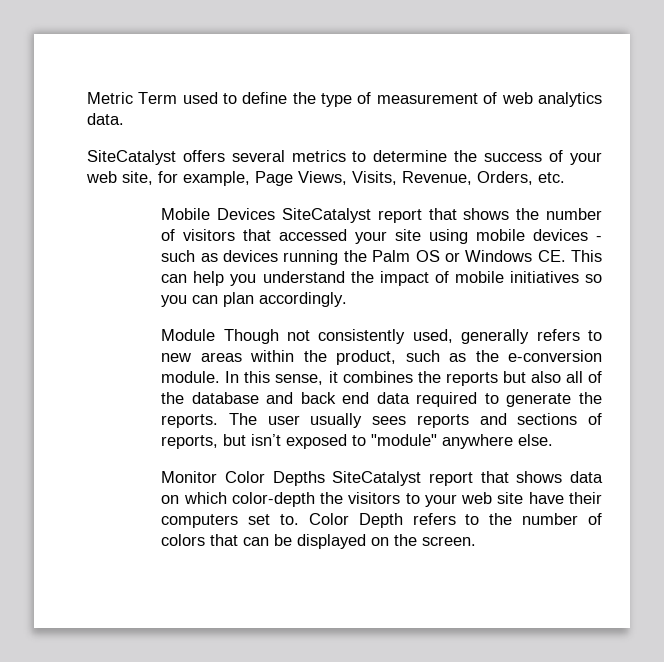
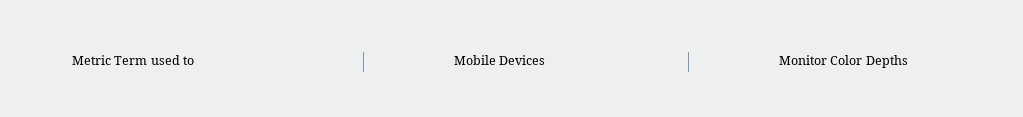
[242,92,602,107] [86,113,124,125] [86,150,603,165] [85,171,565,186] [161,208,602,223] [161,229,602,244] [161,250,602,265] [161,271,602,286] [161,292,348,307] [161,329,602,344] [161,350,602,365] [161,371,603,386] [161,392,602,407] [161,413,602,428] [161,434,554,449] [161,471,603,486] [161,492,603,507] [161,513,602,528] [161,534,477,549] define the type of measurement of web analytics data. // SiteCatalyst offers several metrics to determine the success of your web site, for example, Page Views, Visits, Revenue, Orders, etc. // Mobile Devices SiteCatalyst report that shows the number of visitors that accessed your site using mobile devices - such as devices running the Palm OS or Windows CE. This can help you understand the impact of mobile initiatives so you can plan accordingly. // Module Though not consistently used, generally refers to new areas within the product, such as the e-conversion module. In this sense, it combines the reports but also all of the database and back end data required to generate the reports. The user usually sees reports and sections of reports, but isn’t exposed to "module" anywhere else. // Monitor Color Depths SiteCatalyst report that shows data on which color-depth the visitors to your web site have their computers set to. Color Depth refers to the number of colors that can be displayed on the screen. -> [454,55,546,65] [779,55,908,68] // Mobile Devices // Monitor Color Depths

